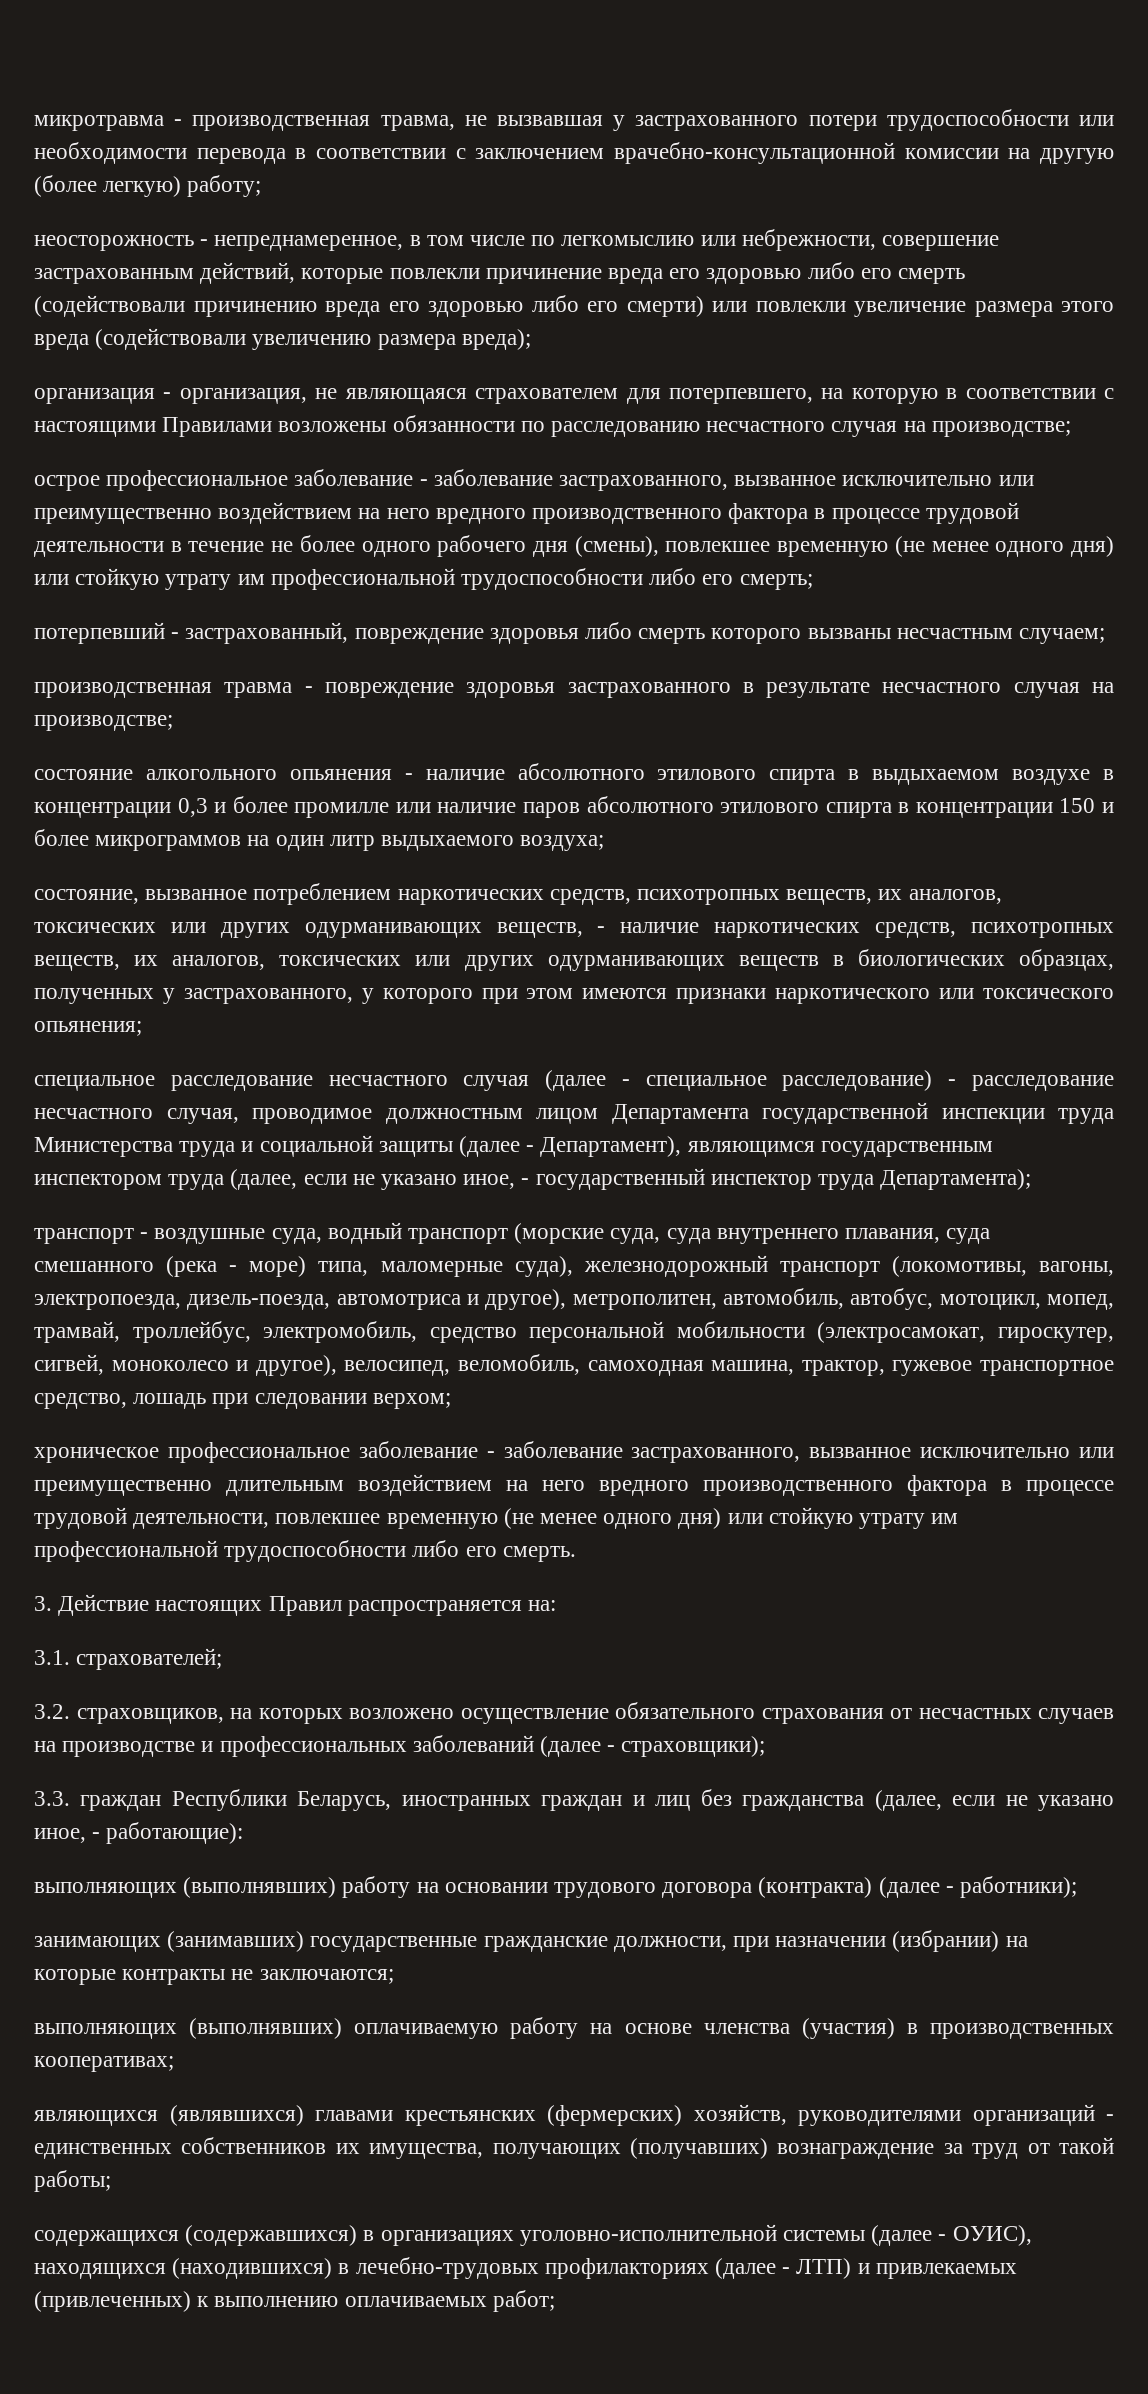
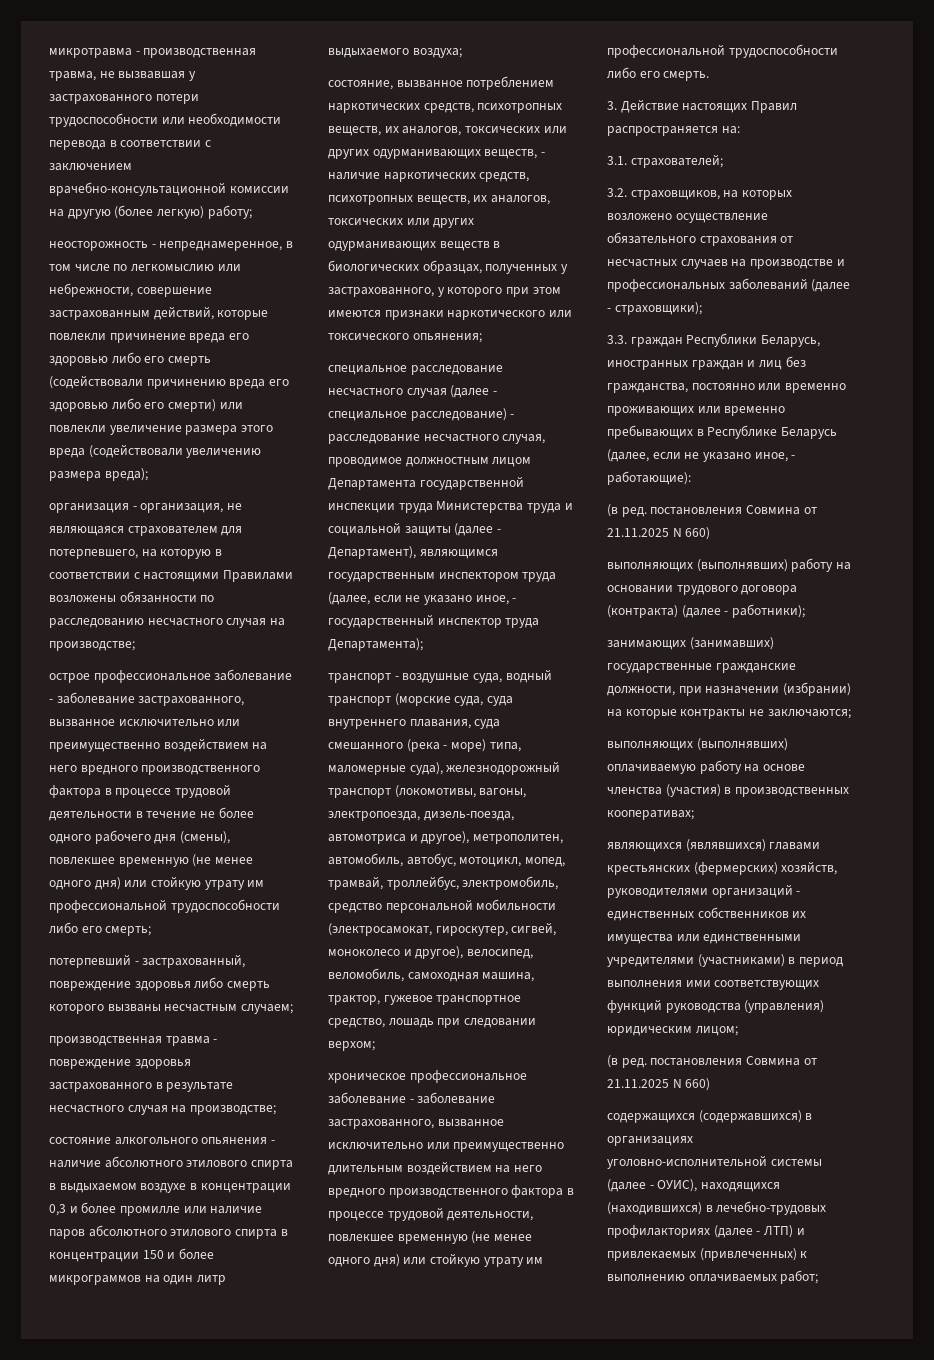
[742,1795,865,1811] гражданства -> [607,383,846,393] [607,406,786,416] [607,425,837,439] гражданства, постоянно или временно проживающих или временно пребывающих в Республике Беларусь
(244, 1833) none -> [607,504,817,517] [607,527,711,540] // (в ред. постановления Совмина от 21.11.2025 N 660)
[369,2137,1114,2159] [34,2170,111,2192] имущества, получающих (получавших) вознаграждение за труд от такой работы; -> [607,934,802,944] [607,954,843,967] [607,980,820,990] [607,999,825,1013] [607,1026,738,1036] [607,1055,817,1068] [607,1078,711,1091] имущества или единственными учредителями (участниками) в период выполнения ими соответствующих функций руководства (управления) юридическим лицом; // (в ред. постановления Совмина от 21.11.2025 N 660)

